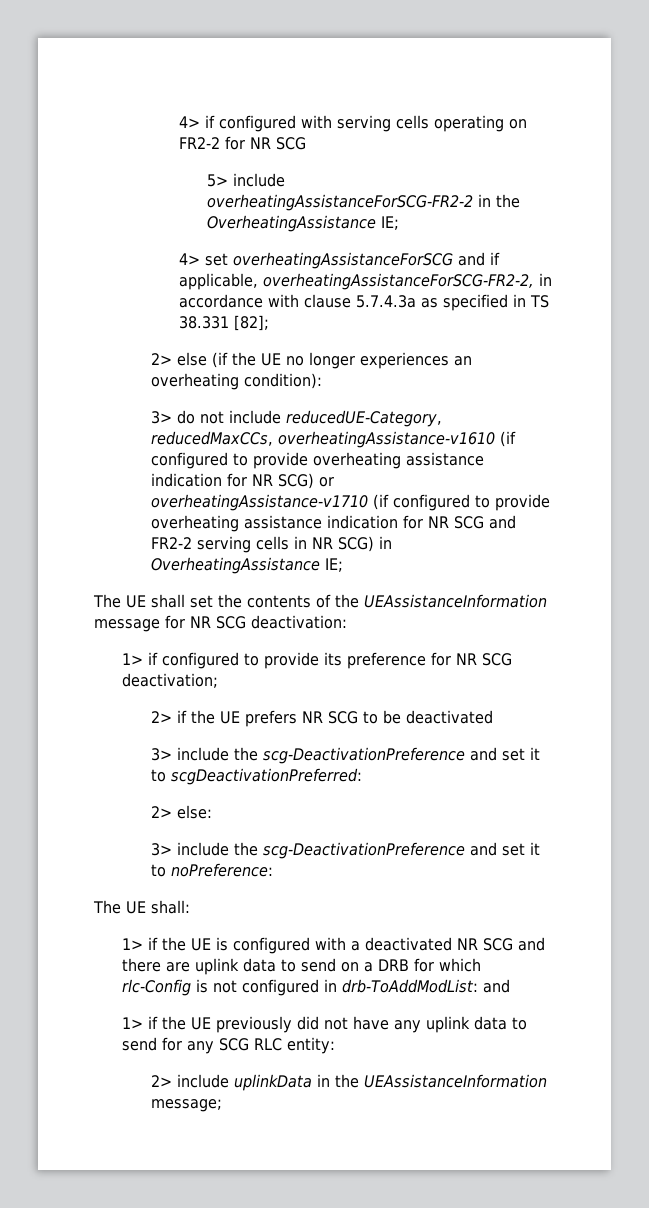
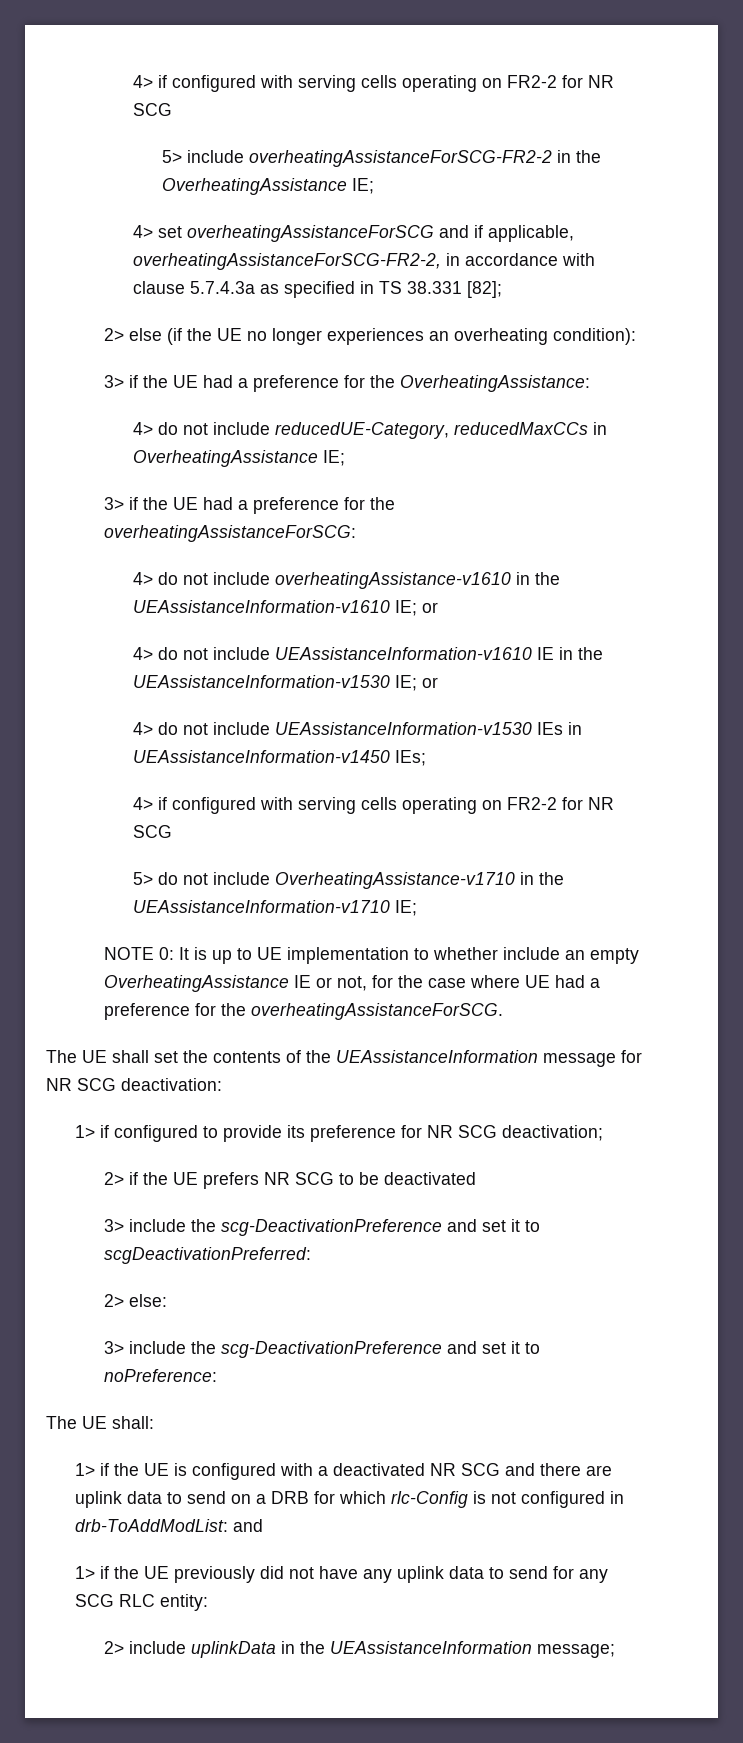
[176,410,442,427] [150,431,516,448] [150,452,484,469] [150,473,334,489] [150,494,550,511] [150,515,516,532] [150,536,392,553] [150,557,343,574] do not include reducedUE-Category, reducedMaxCCs, overheatingAssistance-v1610 (if configured to provide overheating assistance indication for NR SCG) or overheatingAssistance-v1710 (if configured to provide overheating assistance indication for NR SCG and FR2-2 serving cells in NR SCG) in OverheatingAssistance IE; -> [129,375,591,392] [133,422,608,439] [133,450,346,467] [104,497,396,514] [104,525,357,542] [133,572,561,589] [133,600,439,616] [133,647,604,660] [133,675,439,691] [133,722,583,735] [133,750,427,766] [133,797,615,814] [133,825,173,838] [133,872,565,889] [133,900,418,916] [104,947,640,964] [104,975,601,992] [104,1003,504,1020] if the UE had a preference for the OverheatingAssistance: // 4> do not include reducedUE-Category, reducedMaxCCs in OverheatingAssistance IE; // 3> if the UE had a preference for the overheatingAssistanceForSCG: // 4> do not include overheatingAssistance-v1610 in the UEAssistanceInformation-v1610 IE; or // 4> do not include UEAssistanceInformation-v1610 IE in the UEAssistanceInformation-v1530 IE; or // 4> do not include UEAssistanceInformation-v1530 IEs in UEAssistanceInformation-v1450 IEs; // 4> if configured with serving cells operating on FR2-2 for NR SCG // 5> do not include OverheatingAssistance-v1710 in the UEAssistanceInformation-v1710 IE; // NOTE 0: It is up to UE implementation to whether include an empty OverheatingAssistance IE or not, for the case where UE had a preference for the overheatingAssistanceForSCG.

